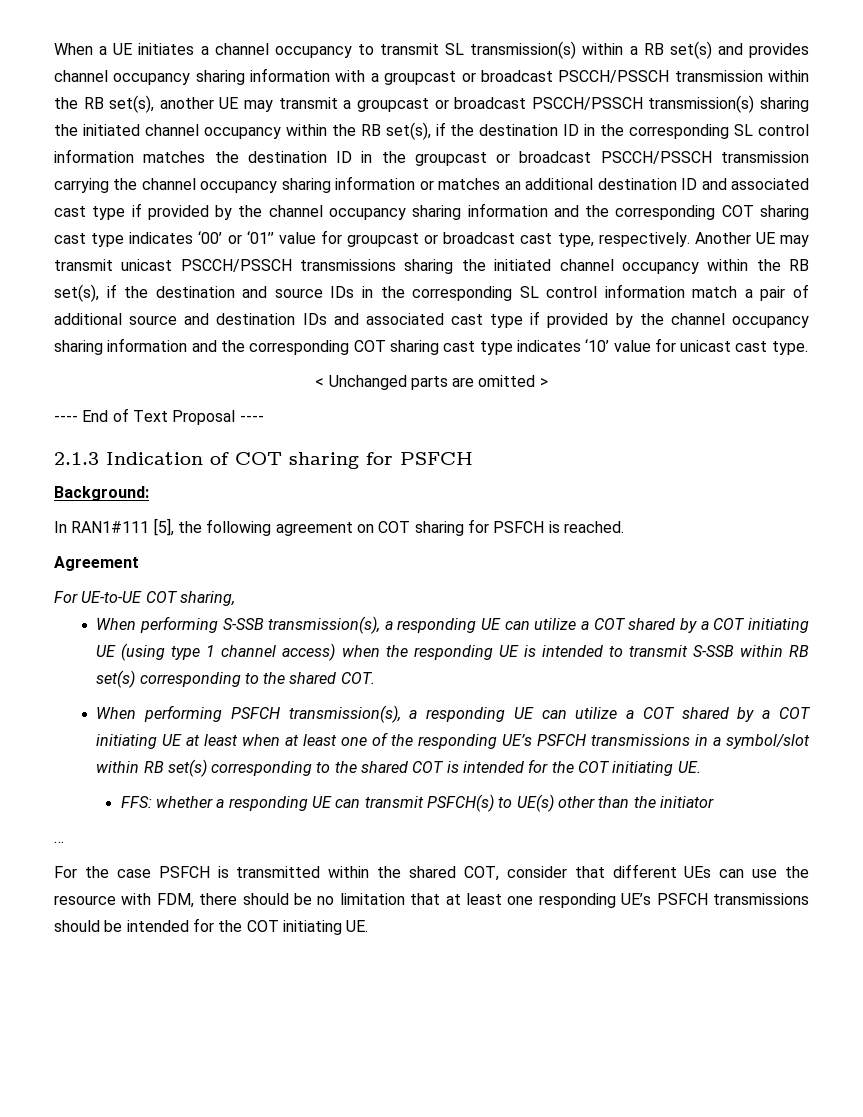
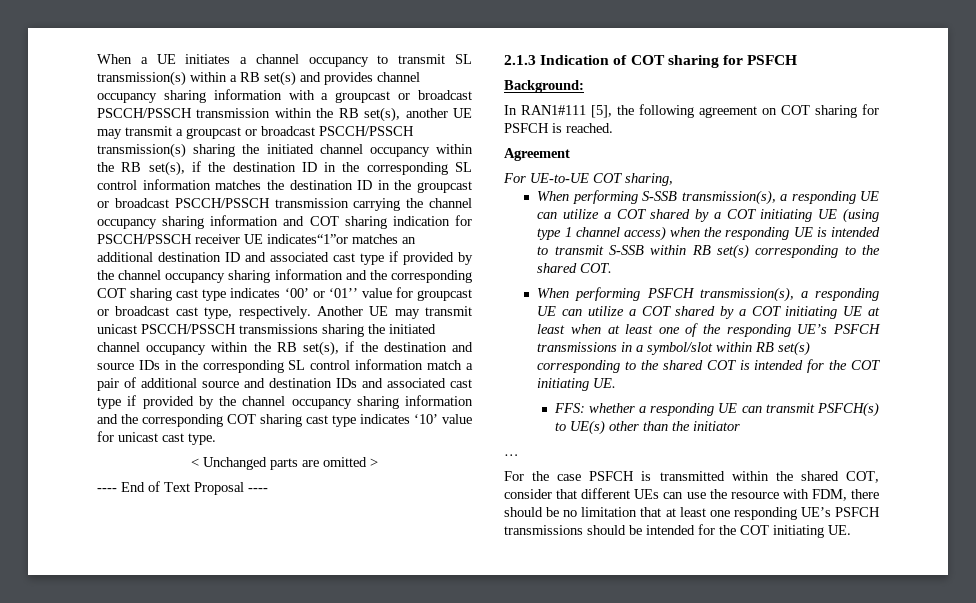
[419,180,434,190] or -> [283,215,472,229] [97,234,348,244] and COT sharing indication for PSCCH/PSSCH receiver UE indicates“1”or

